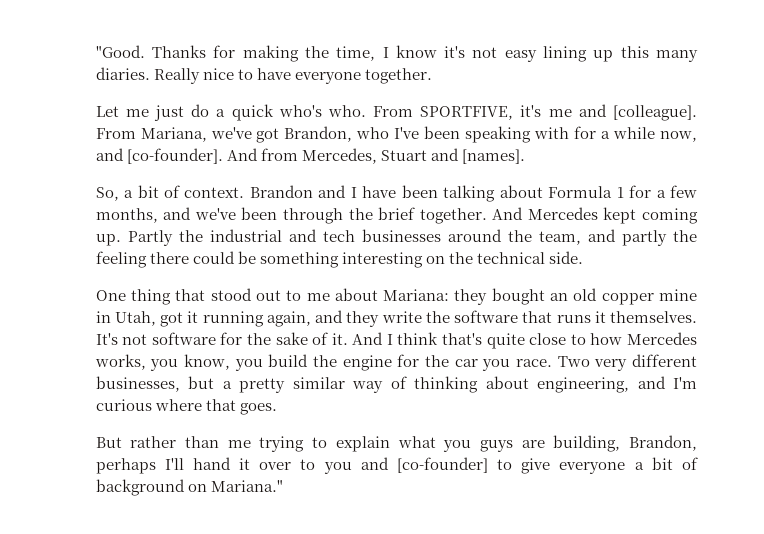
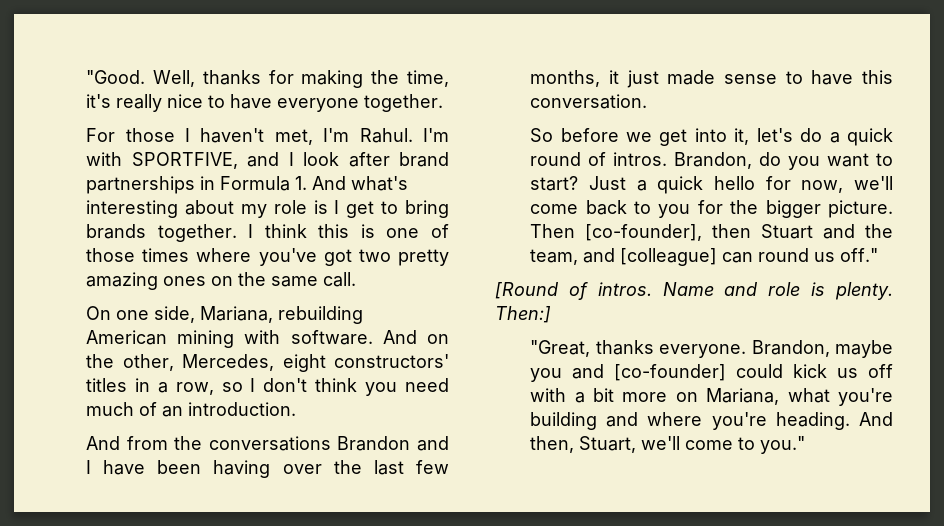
[151,45,206,58] Thanks -> [152,70,261,87] Well, thanks
[382,45,699,62] [95,67,200,84] I know it's not easy lining up this many diaries. Really -> [86,94,163,112] it's really
[95,104,697,121] [95,126,698,143] [95,148,525,164] [95,185,245,201] Let me just do a quick who's who. From SPORTFIVE, it's me and [colleague]. From Mariana, we've got Brandon, who I've been speaking with for a while now, and [co-founder]. And from Mercedes, Stuart and [names]. // So, a bit of context. -> [86,128,450,145] [86,152,449,169] [86,176,409,194] [86,200,449,218] [86,224,449,242] [86,248,449,266] [86,272,357,290] [86,306,364,324] [86,330,449,348] [86,354,450,372] [86,378,449,396] [86,402,297,417] [86,436,331,451] For those I haven't met, I'm Rahul. I'm with SPORTFIVE, and I look after brand partnerships in Formula 1. And what's interesting about my role is I get to bring brands together. I think this is one of those times where you've got two pretty amazing ones on the same call. // On one side, Mariana, rebuilding American mining with software. And on the other, Mercedes, eight constructors' titles in a row, so I don't think you need much of an introduction. // And from the conversations
[443,185,697,202] [95,207,699,224] [95,229,698,246] [95,251,584,268] [95,288,698,305] [95,310,697,327] [95,332,697,349] [94,354,698,371] [95,376,697,393] [95,399,277,415] [95,435,697,452] [95,457,698,474] [95,479,283,496] talking about Formula 1 for a few months, and we've been through the brief together. And Mercedes kept coming up. Partly the industrial and tech businesses around the team, and partly the feeling there could be something interesting on the technical side. // One thing that stood out to me about Mariana: they bought an old copper mine in Utah, got it running again, and they write the software that runs it themselves. It's not software for the sake of it. And I think that's quite close to how Mercedes works, you know, you build the engine for the car you race. Two very different businesses, but a pretty similar way of thinking about engineering, and I'm curious where that goes. // But rather than me trying to explain what you guys are building, Brandon, perhaps I'll hand it over to you and [co-founder] to give everyone a bit of background on Mariana." -> [213,460,450,478] [530,70,893,88] [530,94,648,109] [530,128,893,146] [530,152,893,170] [530,176,893,194] [530,200,893,218] [530,224,893,241] [530,248,879,266] [495,282,893,300] [495,306,551,323] [530,340,893,358] [530,364,893,382] [530,388,893,406] [530,412,893,430] [530,436,806,454] having over the last few months, it just made sense to have this conversation. // So before we get into it, let's do a quick round of intros. Brandon, do you want to start? Just a quick hello for now, we'll come back to you for the bigger picture. Then [co-founder], then Stuart and the team, and [colleague] can round us off." // [Round of intros. Name and role is plenty. Then:] // "Great, thanks everyone. Brandon, maybe you and [co-founder] could kick us off with a bit more on Mariana, what you're building and where you're heading. And then, Stuart, we'll come to you."

